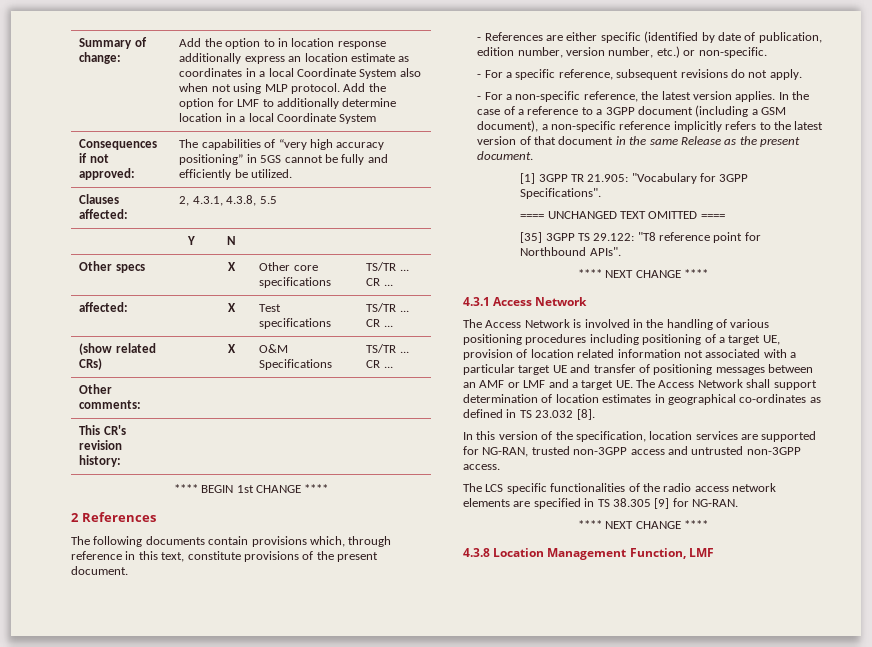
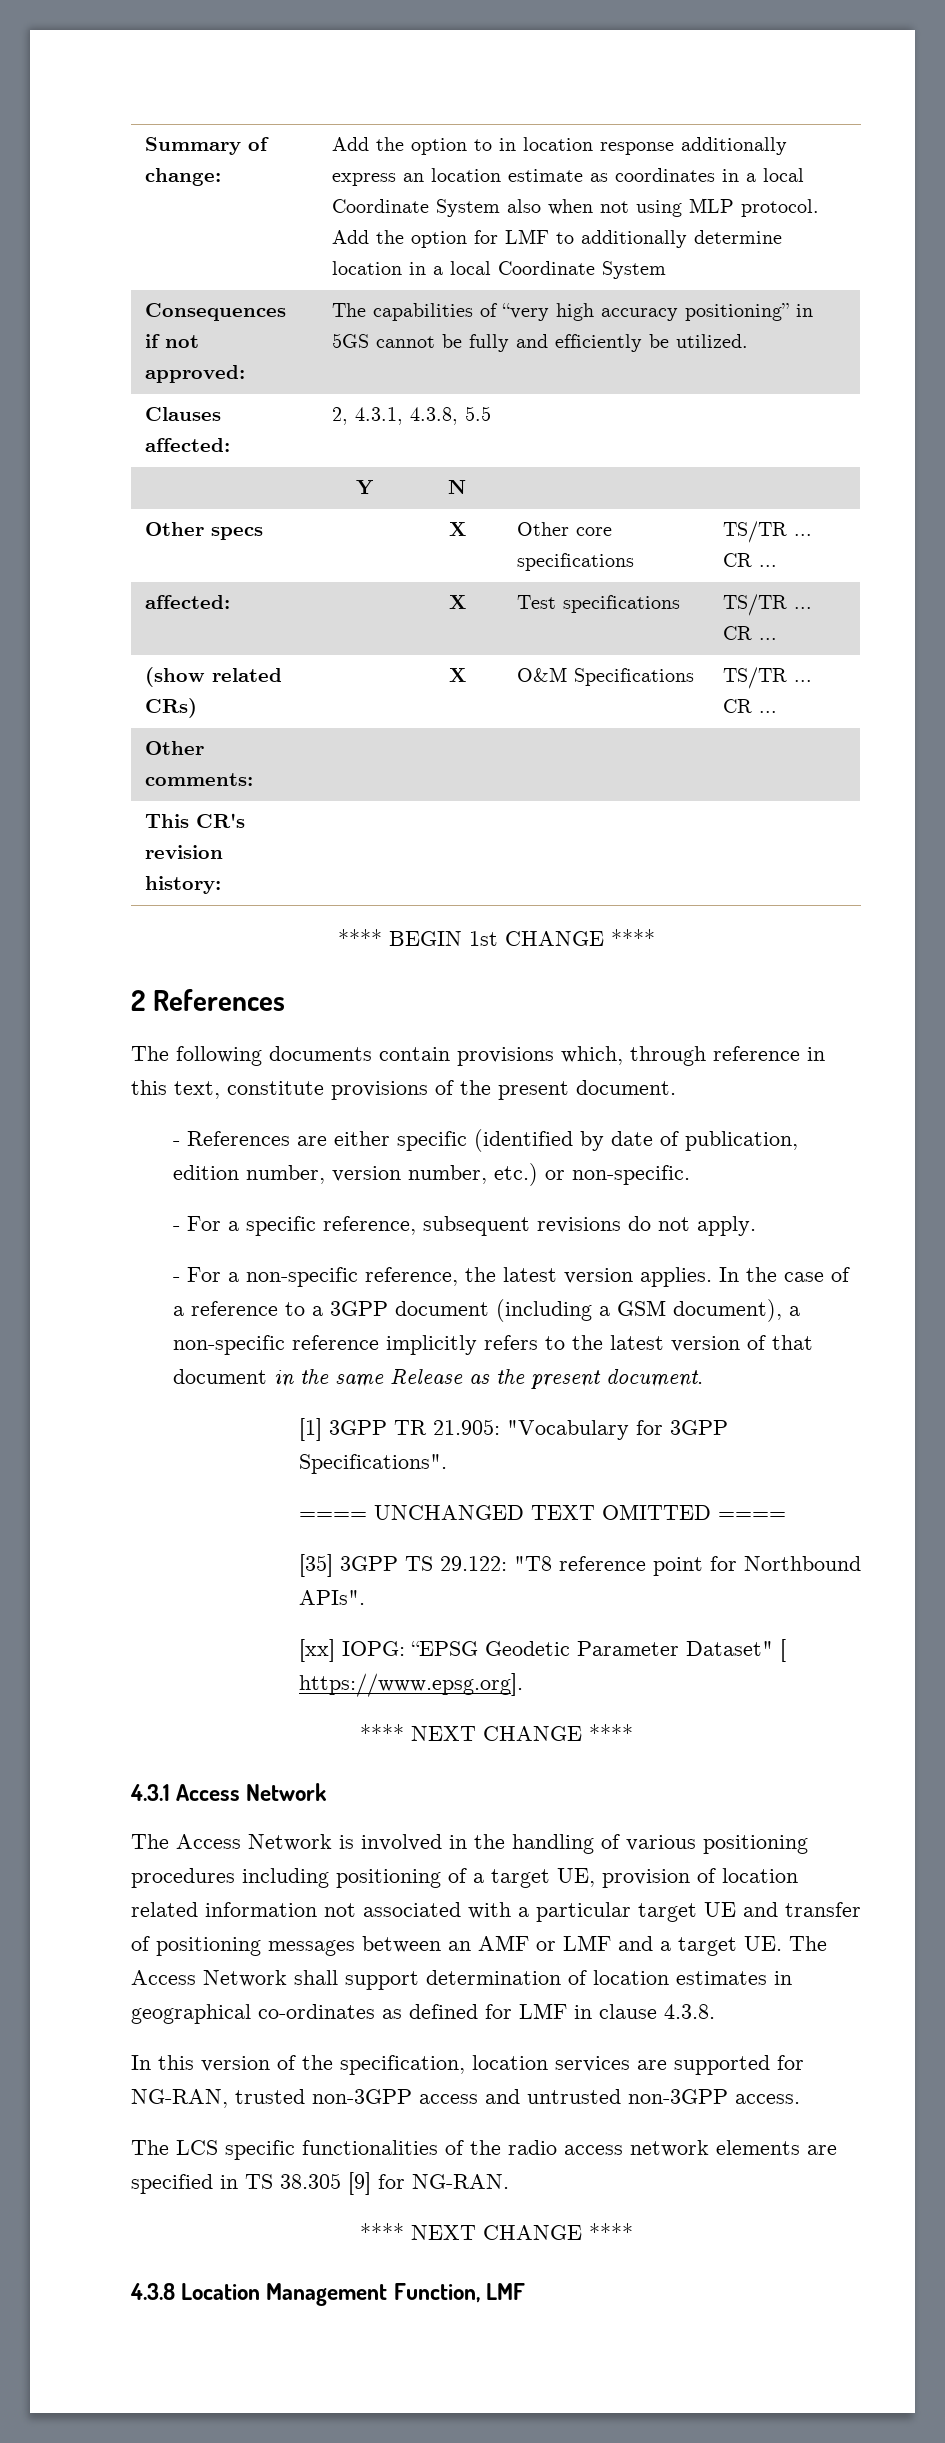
(621, 251) none -> [298,1639,786,1662] [298,1673,523,1697] // [xx] IOPG: “EPSG Geodetic Parameter Dataset" [ https://www.epsg.org].
[506,409,595,420] in TS 23.032 [8]. -> [485,2003,715,2019] for LMF in clause 4.3.8.

